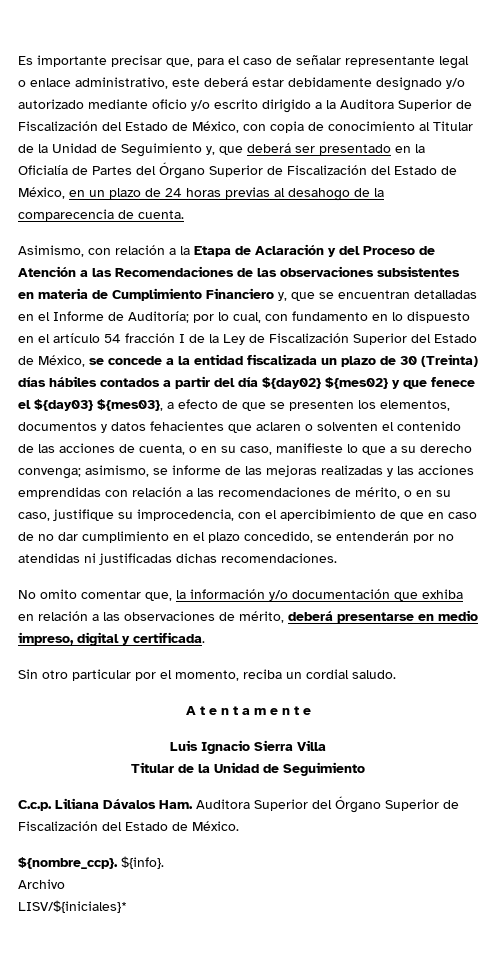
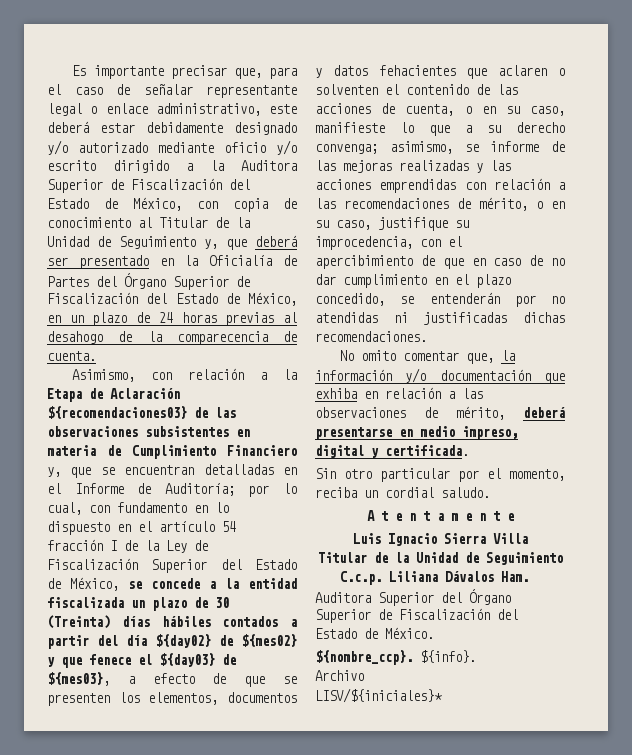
[328,246,435,257] [18,266,234,277] y del Proceso de Atención a las Recomendaciones -> [47,406,187,419] ${recomendaciones03}
(321, 383) none -> [219,635,233,646] de
(93, 405) none -> [222,654,236,665] de

